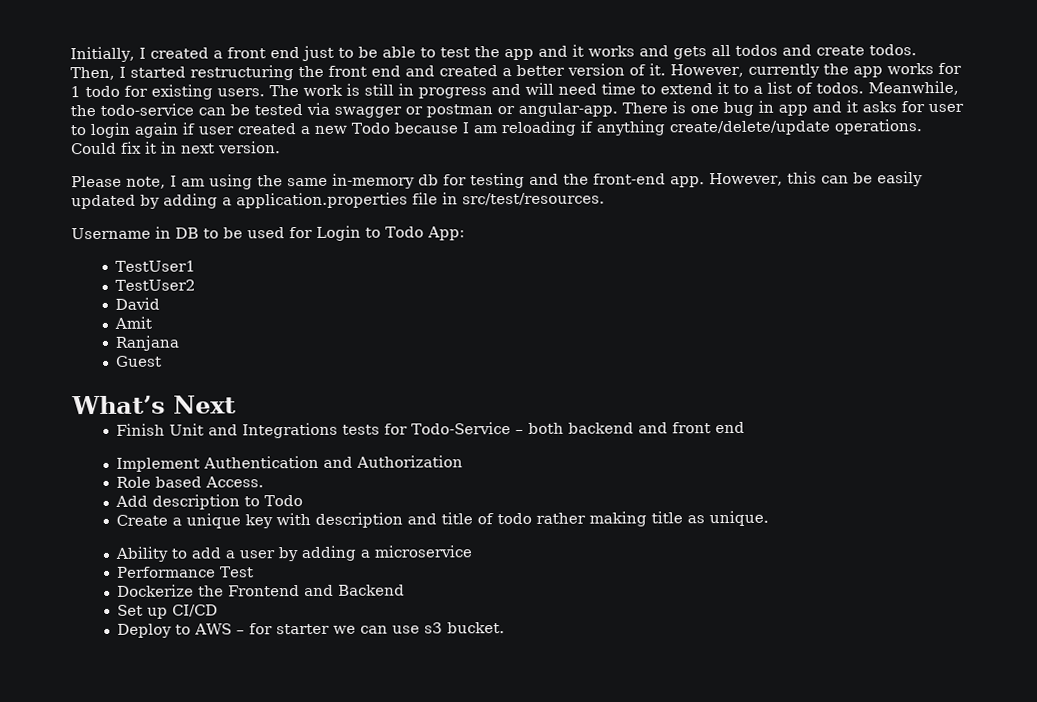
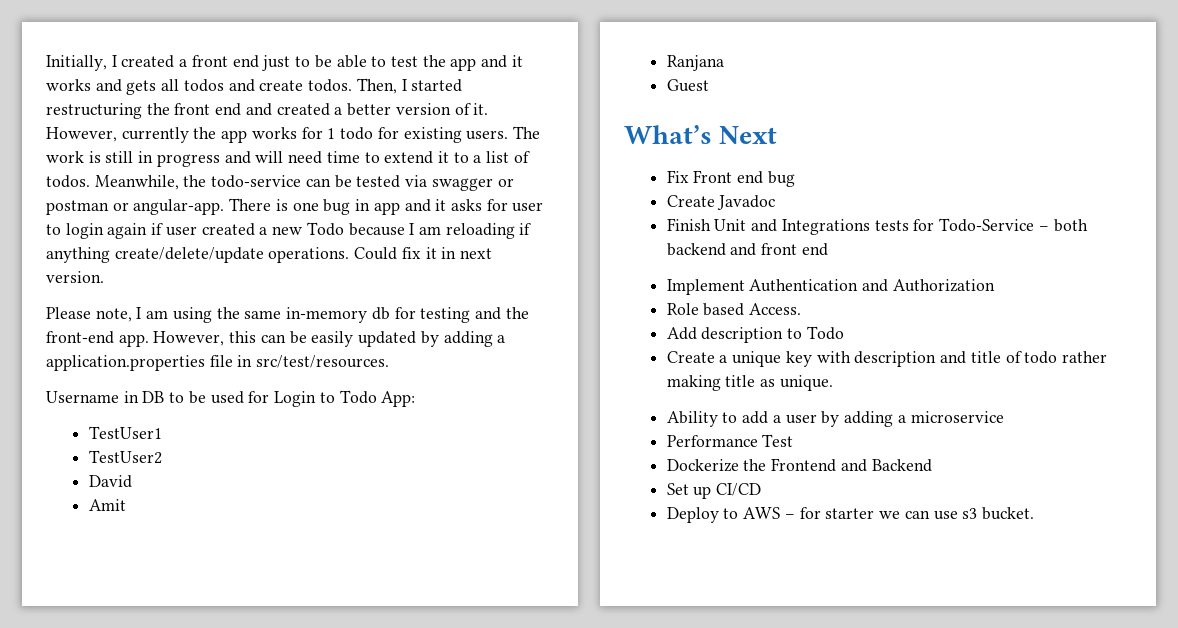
(236, 404) none -> [666,170,795,187] [666,195,776,210] // Fix Front end bug // Create Javadoc

